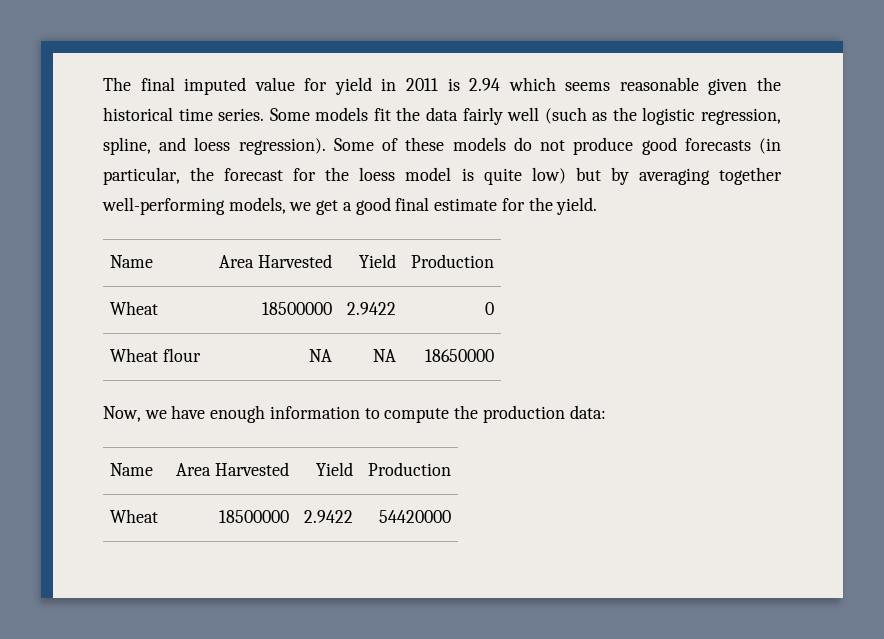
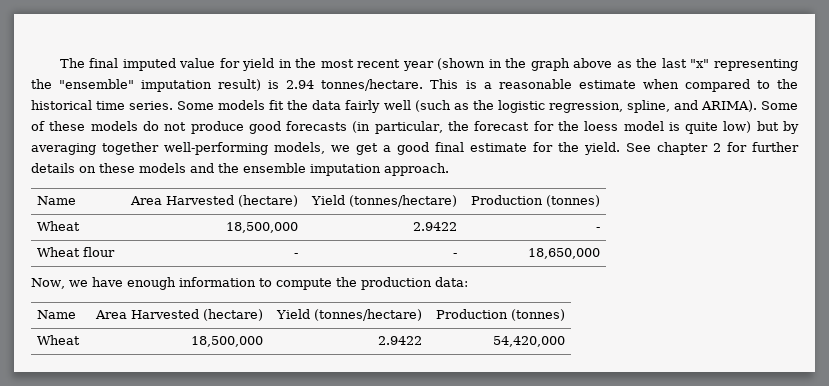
[406,77,748,95] 2011 is 2.94 which seems reasonable given -> [295,58,799,71] [31,79,770,92] the most recent year (shown in the graph above as the last "x" representing the "ensemble" imputation result) is 2.94 tonnes/hectare. This is a reasonable estimate when compared to
[194,137,326,155] loess regression). -> [700,100,757,112] ARIMA).
[110,255,154,268] [219,254,332,268] [358,254,396,268] [410,254,494,268] [110,301,159,315] [261,302,332,315] [346,302,396,315] [484,302,494,315] // Name | Area Harvested | Yield | Production // Wheat | 18500000 | 2.9422 | 0 -> [626,142,799,155] [31,163,449,176] [37,196,77,205] [129,195,298,207] [310,195,457,207] [470,195,600,207] [37,221,81,231] [225,222,298,233] [412,222,457,231] [595,227,600,231] See chapter 2 for further details on these models and the ensemble imputation approach. // Name | Area Harvested (hectare) | Yield (tonnes/hectare) | Production (tonnes) // Wheat | 18,500,000 | 2.9422 | -
[308,349,332,362] [372,349,396,362] [424,349,494,362] NA | NA | 18650000 -> [293,253,298,257] [452,253,457,257] [527,248,600,259] - | - | 18,650,000
[315,462,353,476] [367,462,451,476] [110,509,159,523] [218,510,289,523] [303,510,353,523] [378,510,451,523] | Yield | Production // Wheat | 18500000 | 2.9422 | 54420000 -> [202,309,263,321] [275,309,422,321] [435,309,565,321] [37,335,81,345] [190,336,263,347] [377,336,422,345] [492,336,565,347] (hectare) | Yield (tonnes/hectare) | Production (tonnes) // Wheat | 18,500,000 | 2.9422 | 54,420,000

